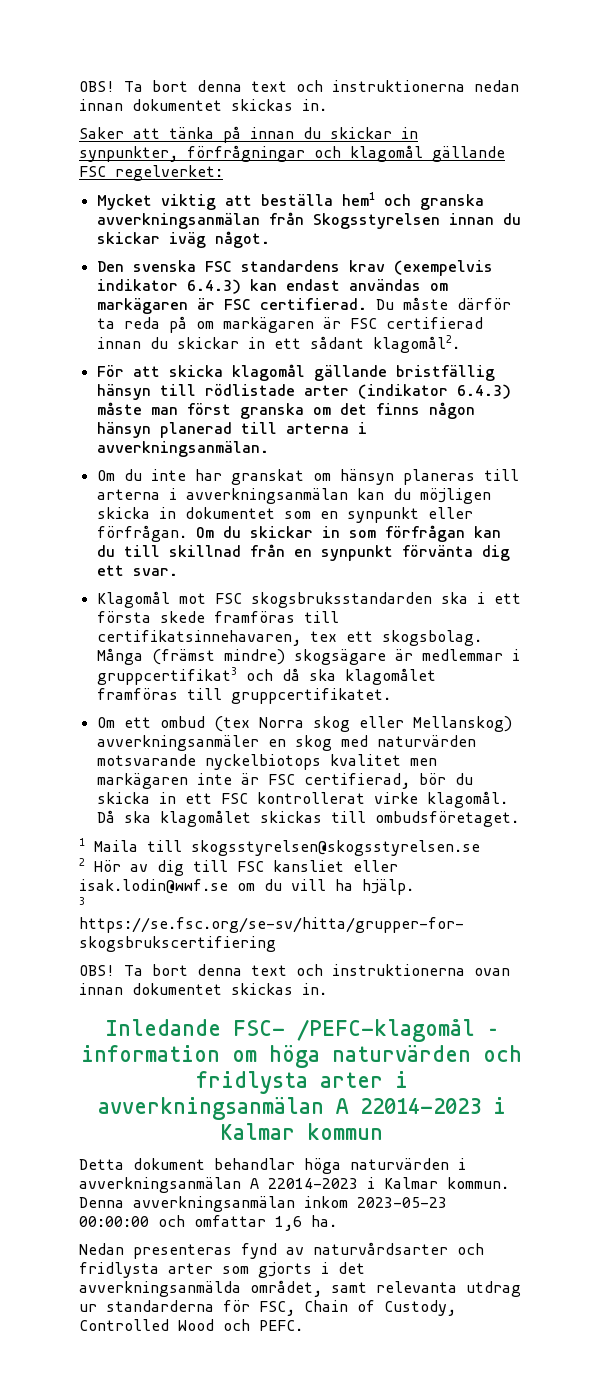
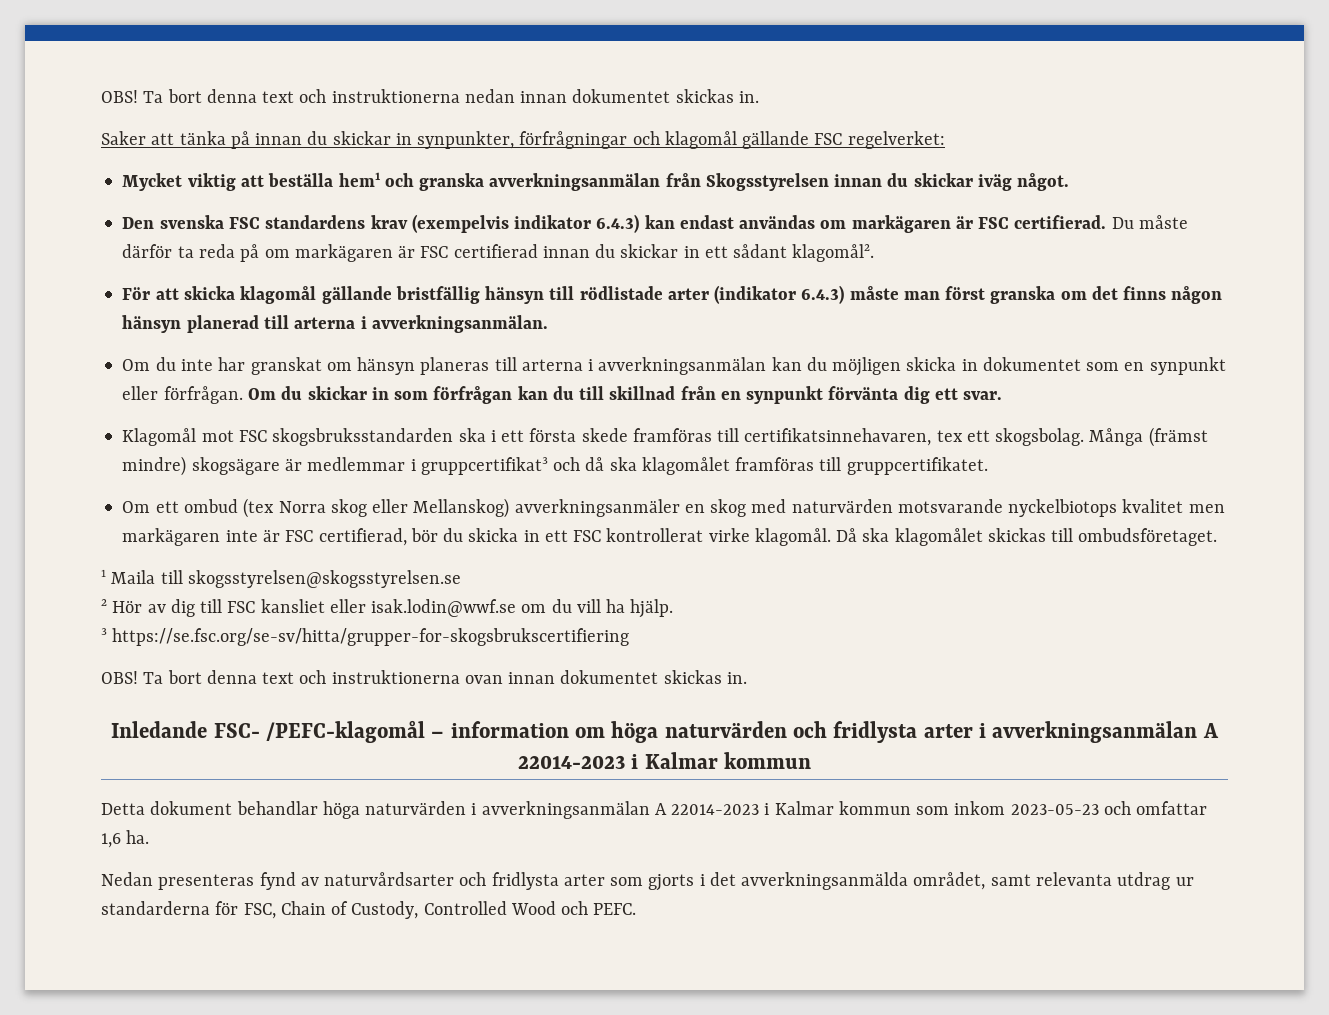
[447,1177,509,1189] [79,1196,295,1212] kommun. Denna avverkningsanmälan -> [838,801,950,815] kommun som
[79,1216,149,1227] 00:00:00 -> (1099, 809) none

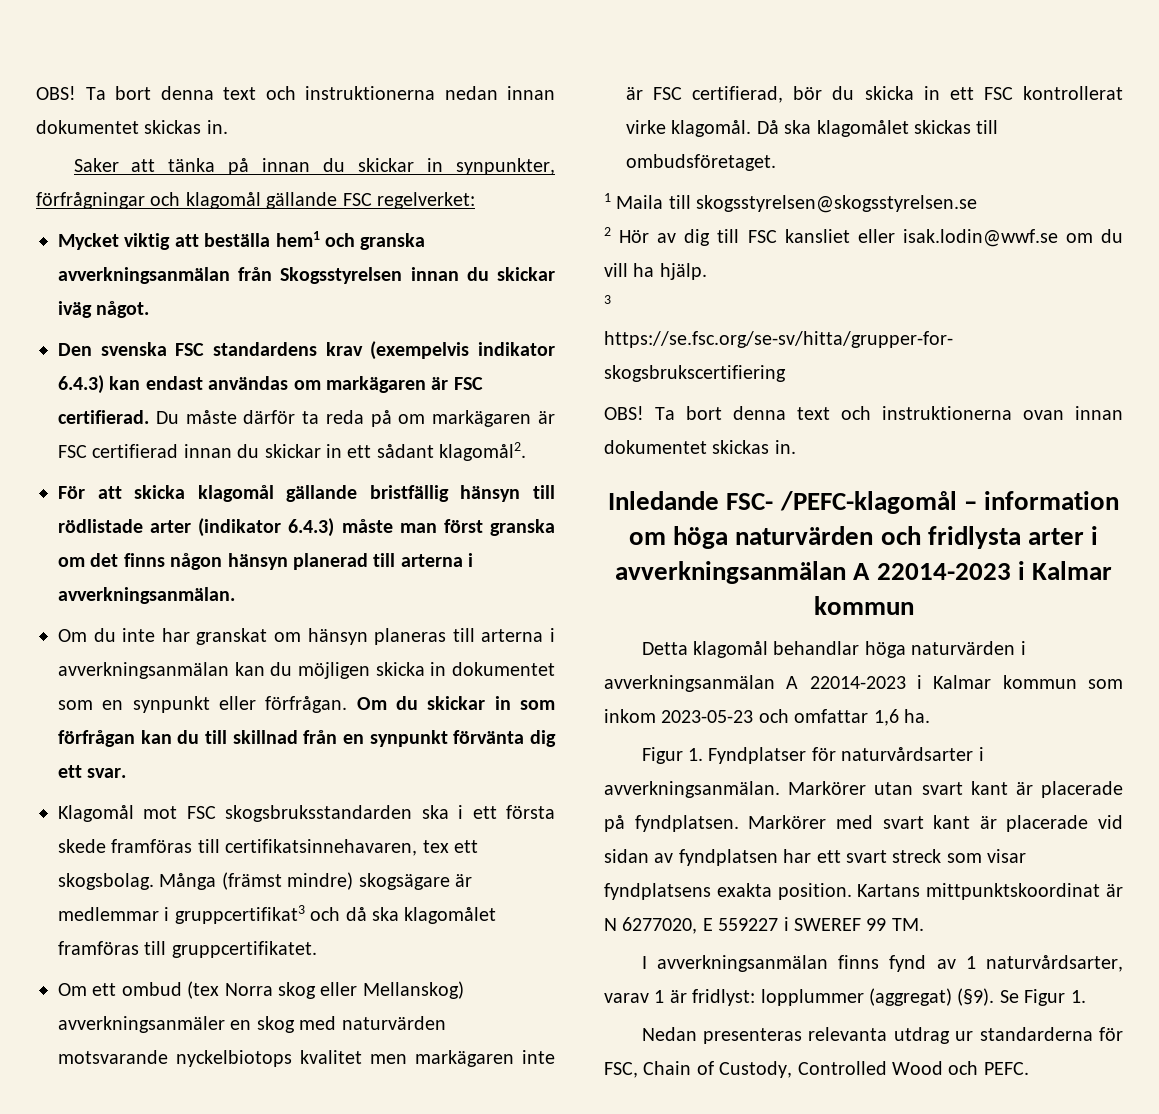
[150,801,233,815] dokument -> [692,641,768,658] klagomål
[101,872,1031,891] Nedan presenteras fynd av naturvårdsarter och fridlysta arter som gjorts i det avverkningsanmälda området, samt -> [641,747,984,764] [604,781,1123,798] [604,815,1123,832] [604,849,1027,866] [604,883,1123,900] [604,917,924,934] [641,955,1123,972] [604,988,1086,1006] [641,1027,802,1044] Figur 1. Fyndplatser för naturvårdsarter i avverkningsanmälan. Markörer utan svart kant är placerade på fyndplatsen. Markörer med svart kant är placerade vid sidan av fyndplatsen har ett svart streck som visar fyndplatsens exakta position. Kartans mittpunktskoordinat är N 6277020, E 559227 i SWEREF 99 TM. // I avverkningsanmälan finns fynd av 1 naturvårdsarter, varav 1 är fridlyst: lopplummer (aggregat) (§9). Se Figur 1. // Nedan presenteras

